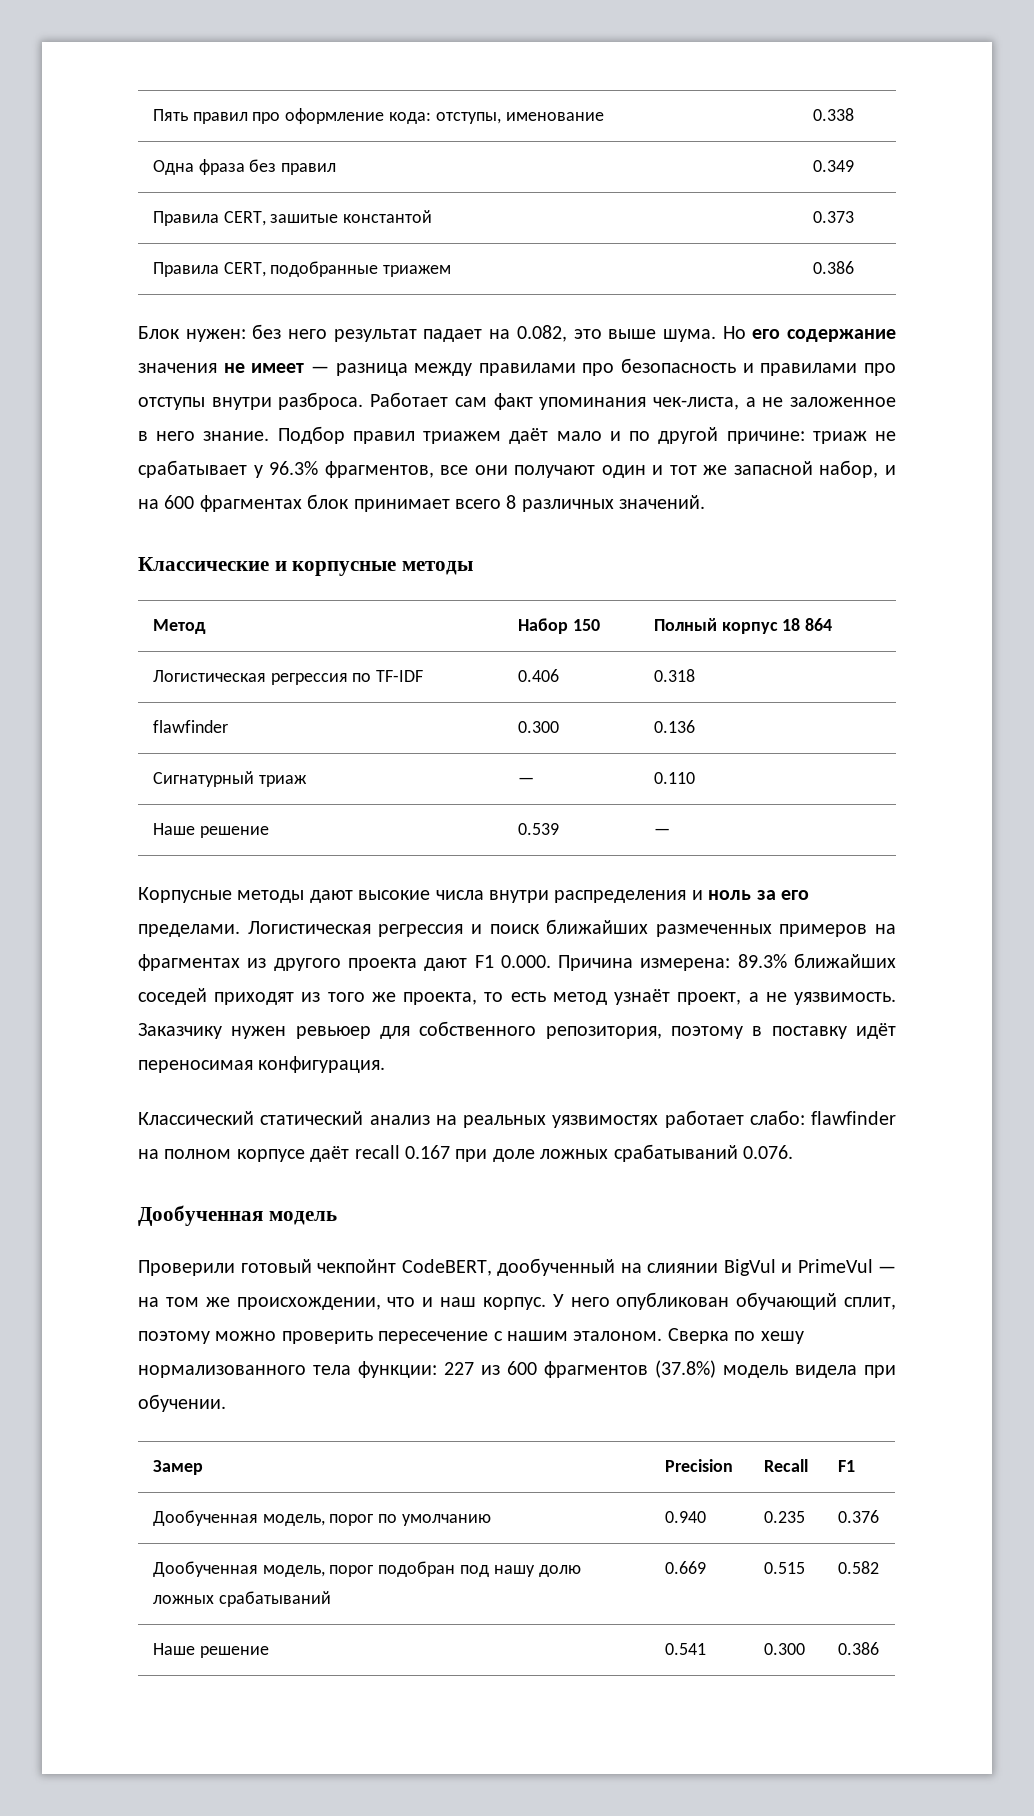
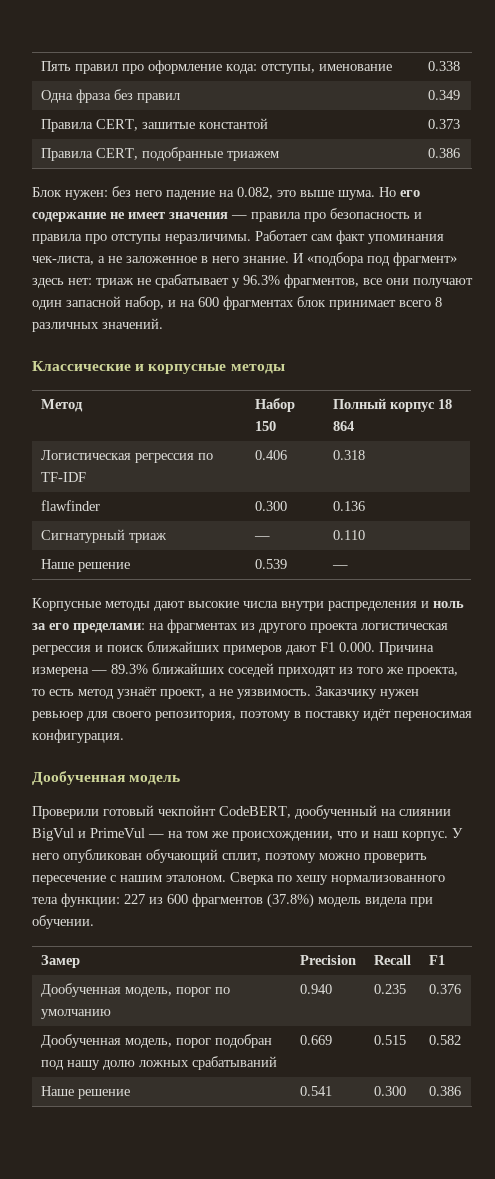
[333,329,483,342] результат падает -> [166,190,215,200] падение
[138,363,217,373] значения -> (107, 217) none
[310,363,576,376] — разница между правилами -> [169,212,301,222] значения — правила
[760,363,858,376] правилами -> [32,234,82,244] правила
[211,392,364,410] внутри разброса. -> [165,234,251,244] неразличимы.
[277,426,805,444] Подбор правил триажем даёт мало и по другой причине: -> [293,252,457,266] [32,278,92,288] И «подбора под фрагмент» здесь нет:
[652,465,728,475] и тот же -> (62, 305) none
[138,919,868,937] пределами. Логистическая регрессия и поиск ближайших размеченных примеров -> [73,623,145,633] пределами:
(417, 964) none -> [361,623,448,630] [32,641,282,655] логистическая регрессия и поиск ближайших примеров
[640,958,731,971] измерена: -> [32,667,107,677] измерена —
[419,1021,537,1036] собственного -> [112,711,151,718] своего
[138,1110,896,1128] [138,1144,793,1162] // Классический статический анализ на реальных уязвимостях работает слабо: flawfinder на полном корпусе даёт recall 0.167 при доле ложных срабатываний 0.076. -> (124, 736) none

